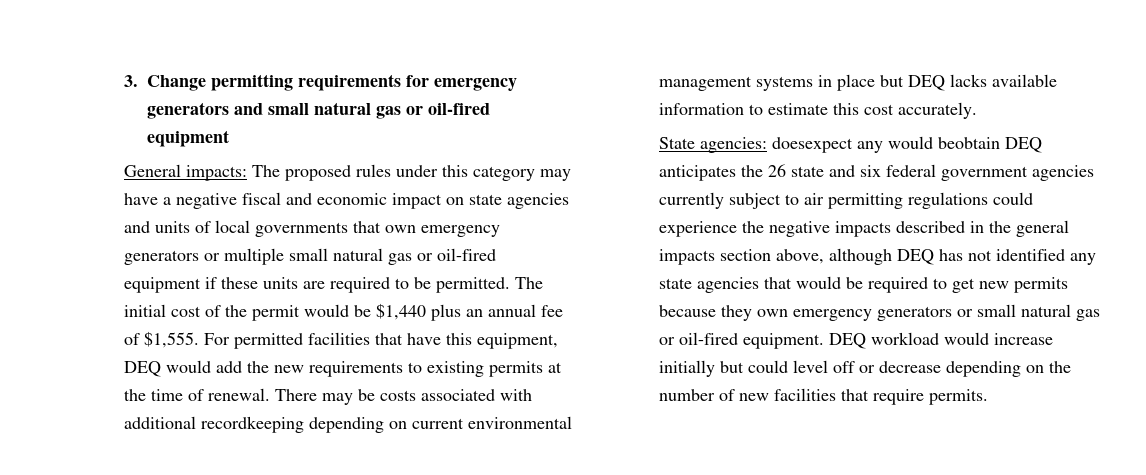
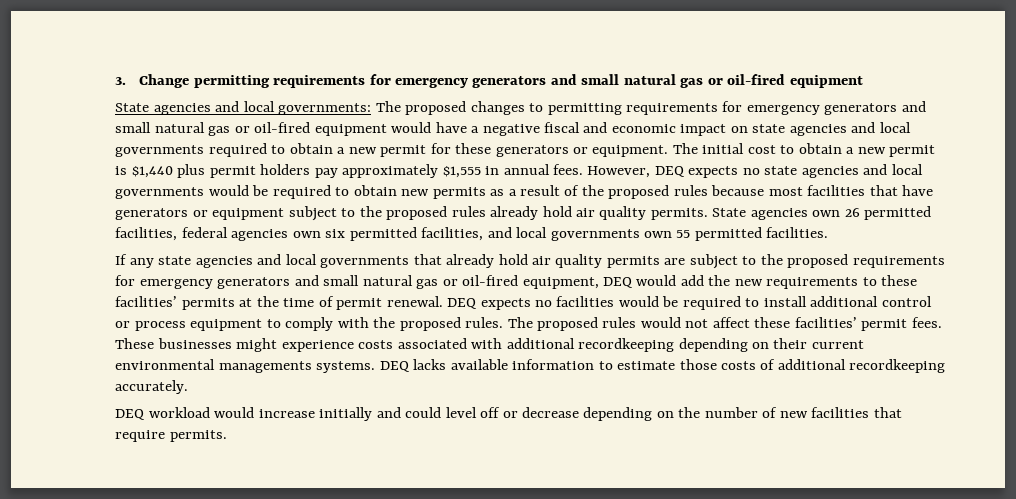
[123,164,571,181] General impacts: The proposed rules under this category may -> [115,101,926,115] [115,122,432,136] State agencies and local governments: The proposed changes to permitting requirements for emergency generators and small natural gas or oil-fired equipment would
[154,220,500,237] [123,248,496,265] [123,277,543,293] [123,303,563,321] [123,331,472,349] units of local governments that own emergency generators or multiple small natural gas or oil-fired equipment if these units are required to be permitted. The initial cost of the permit would be $1,440 plus an annual fee of $1,555. For permitted facilities that have this -> [879,122,911,133] [115,143,936,157] [115,164,923,178] [115,185,934,199] [115,206,932,221] [115,227,829,241] [115,254,945,269] [115,275,519,289] local governments required to obtain a new permit for these generators or equipment. The initial cost to obtain a new permit is $1,440 plus permit holders pay approximately $1,555 in annual fees. However, DEQ expects no state agencies and local governments would be required to obtain new permits as a result of the proposed rules because most facilities that have generators or equipment subject to the proposed rules already hold air quality permits. State agencies own 26 permitted facilities, federal agencies own six permitted facilities, and local governments own 55 permitted facilities. // If any state agencies and local governments that already hold air quality permits are subject to the proposed requirements for emergency generators and small natural gas or oil-fired
[426,361,484,377] existing -> [881,275,918,286] [115,296,178,307] these facilities’
[207,388,375,405] renewal. There may be -> [336,296,932,310] [115,317,942,331] [115,338,354,352] permit renewal. DEQ expects no facilities would be required to install additional control or process equipment to comply with the proposed rules. The proposed rules would not affect these facilities’ permit fees. These businesses might experience
(407, 425) none -> [773,338,808,349] their
[658,74,904,91] management systems in place but -> [218,361,376,373] managements systems.
[832,102,977,119] [658,136,1042,153] [658,164,1094,181] [658,192,1033,209] [658,220,1069,237] [658,248,1096,265] [658,276,1068,293] [658,304,1100,321] [658,332,824,349] this cost accurately. // State agencies: doesexpect any would beobtain DEQ anticipates the 26 state and six federal government agencies currently subject to air permitting regulations could experience the negative impacts described in the general impacts section above, although DEQ has not identified any state agencies that would be required to get new permits because they own emergency generators or small natural gas or oil-fired equipment. -> [679,359,946,373] [115,380,189,394] those costs of additional recordkeeping accurately. //
[719,361,744,373] but -> [376,407,401,418] and

